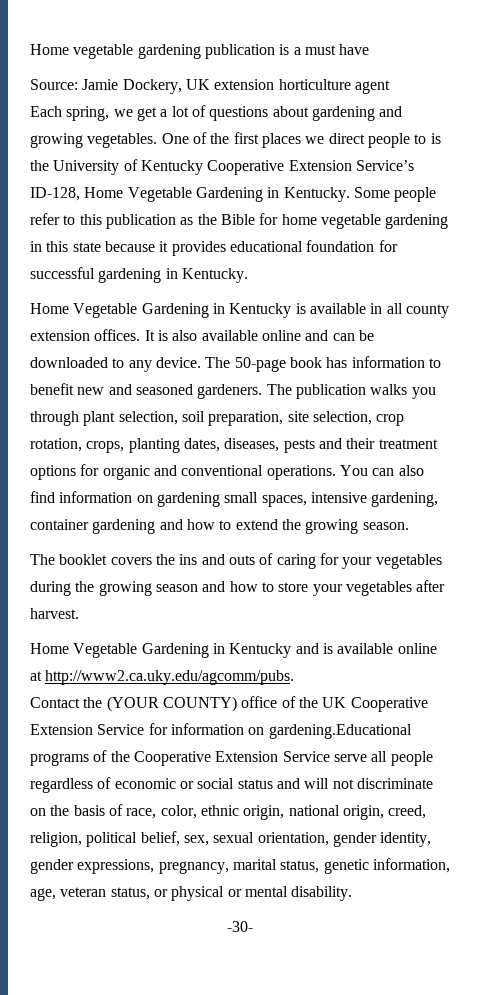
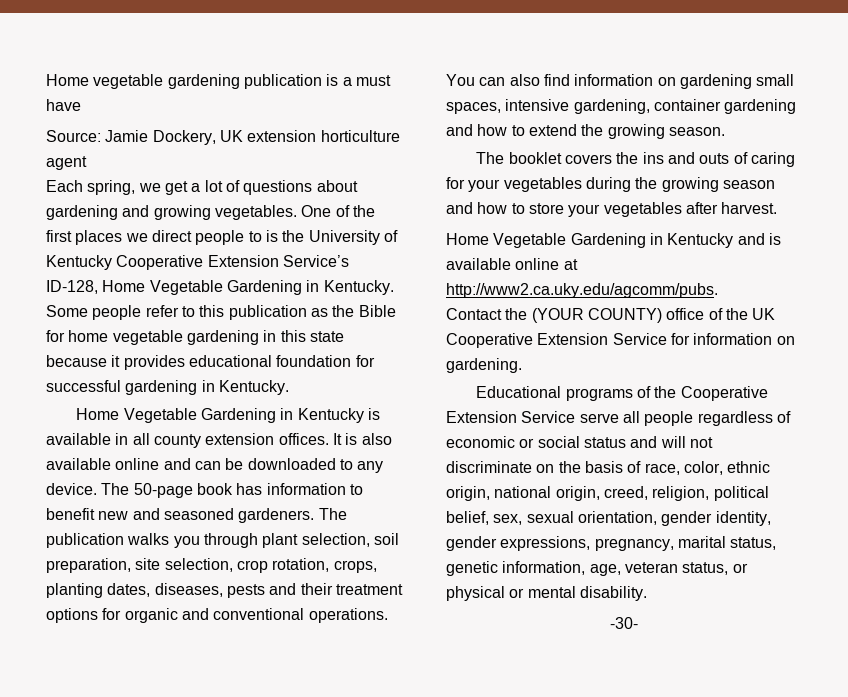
[268,724,412,739] gardening.Educational -> [446,358,522,373] [476,386,562,398] gardening. // Educational

